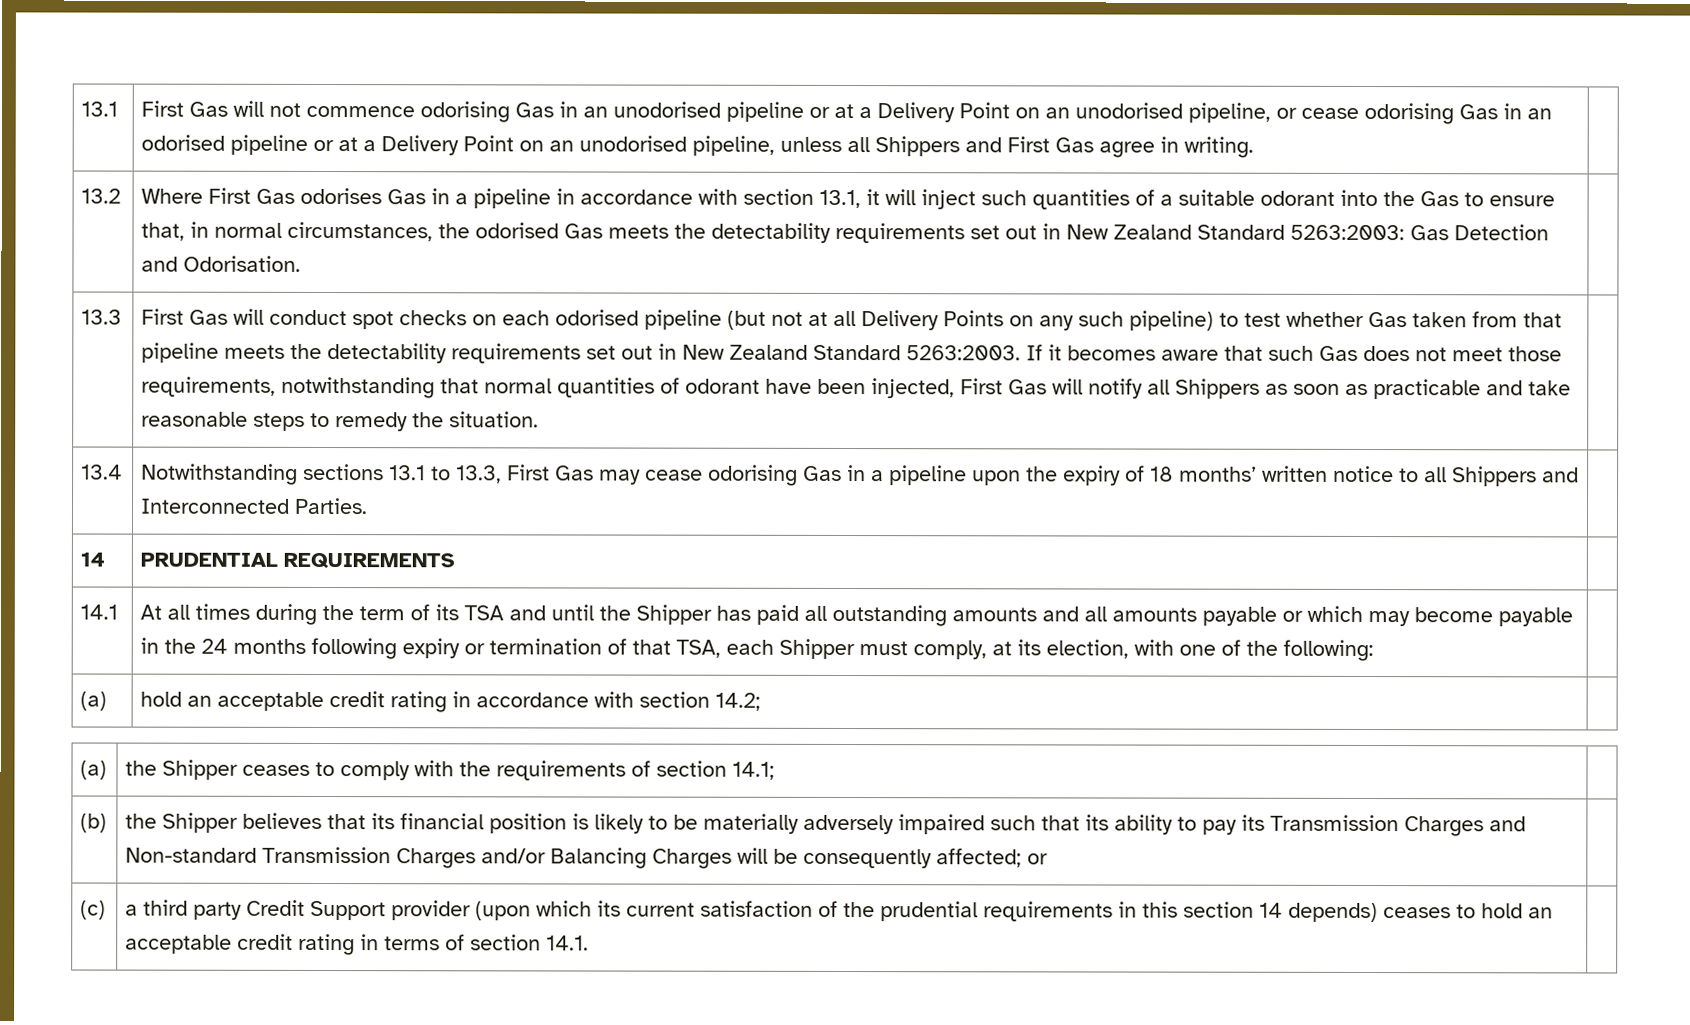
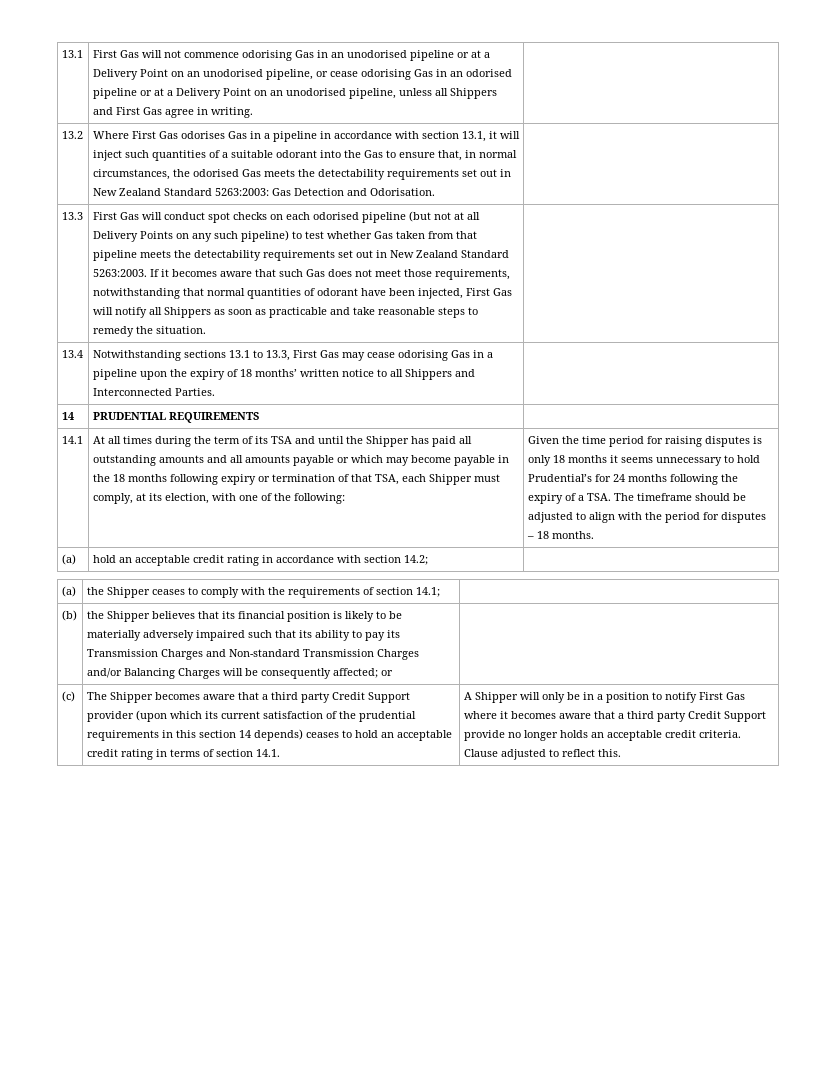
[201,638,229,654] 24 -> [112,474,125,482] 18
(1375, 650) none -> [527,436,762,447] [527,455,760,466] [527,474,738,485] [527,493,746,504] [527,512,766,523] [526,531,594,539] Given the time period for raising disputes is only 18 months it seems unnecessary to hold Prudential’s for 24 months following the expiry of a TSA. The timeframe should be adjusted to align with the period for disputes – 18 months.
(107, 910) none -> [86,692,259,703] The Shipper becomes aware that
(590, 943) none -> [463,692,745,703] [463,711,766,722] [463,730,741,741] [463,749,621,760] A Shipper will only be in a position to notify First Gas where it becomes aware that a third party Credit Support provide no longer holds an acceptable credit criteria. Clause adjusted to reflect this.

